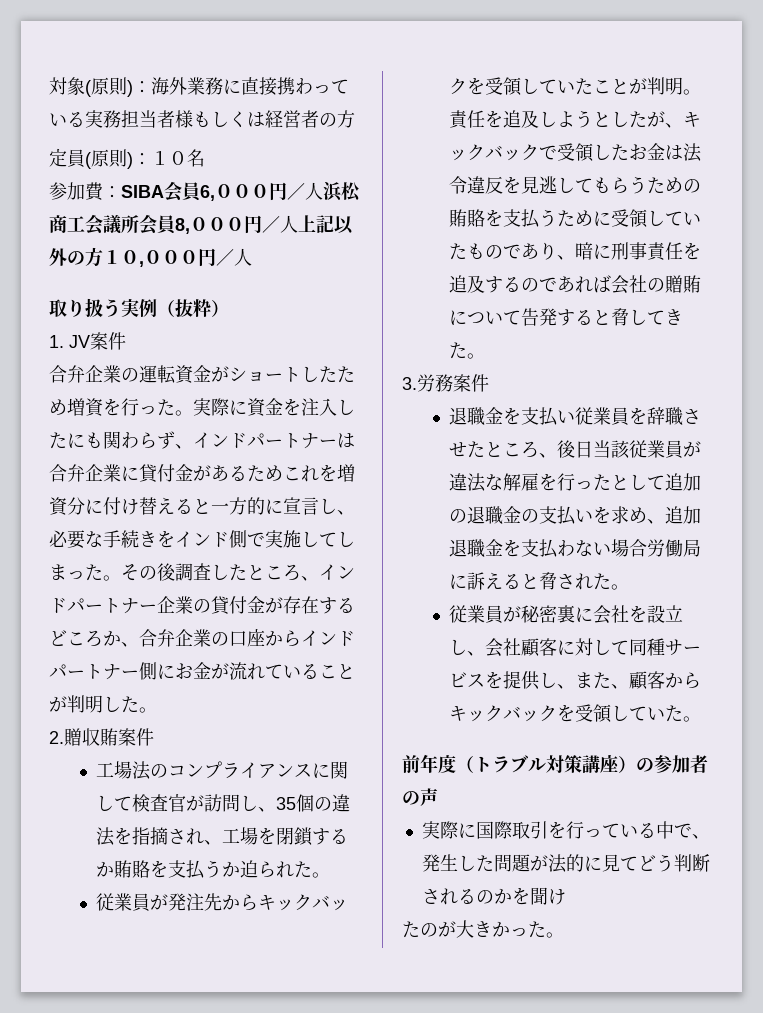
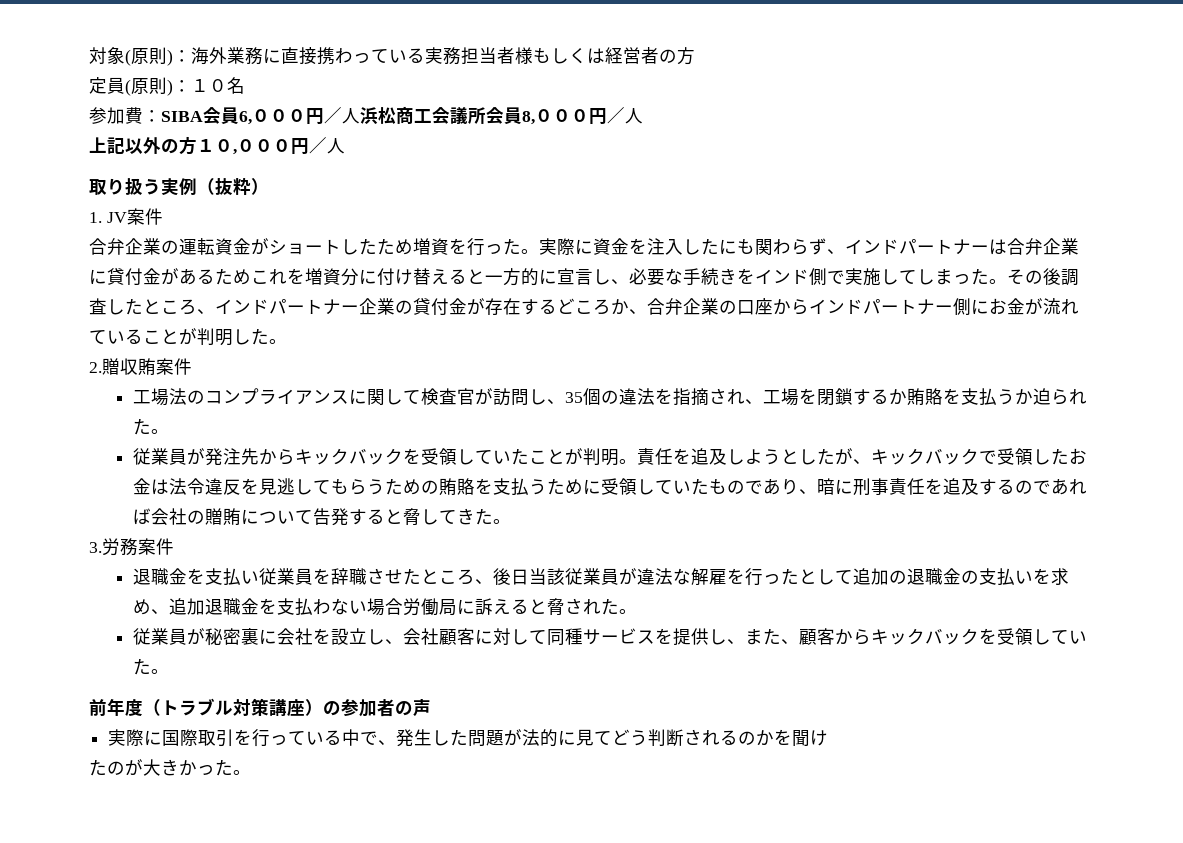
(298, 224) none -> (643, 116) //

